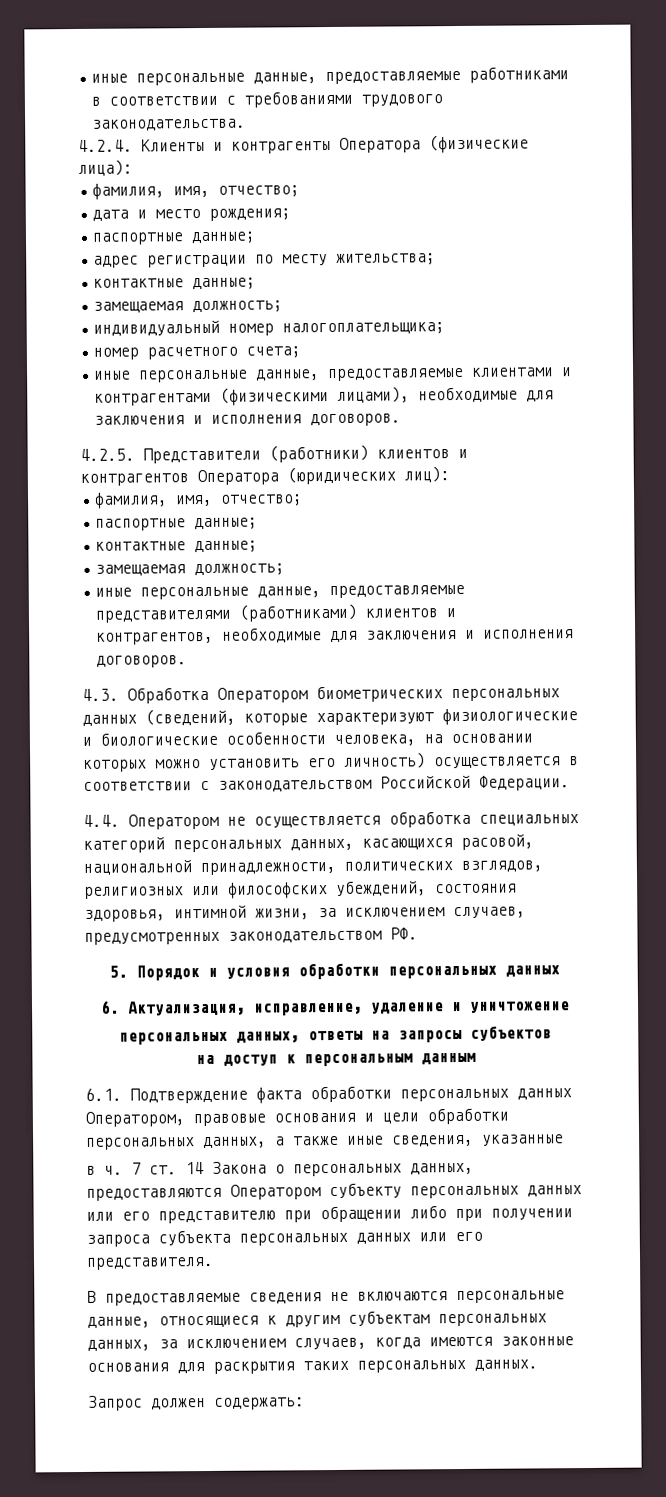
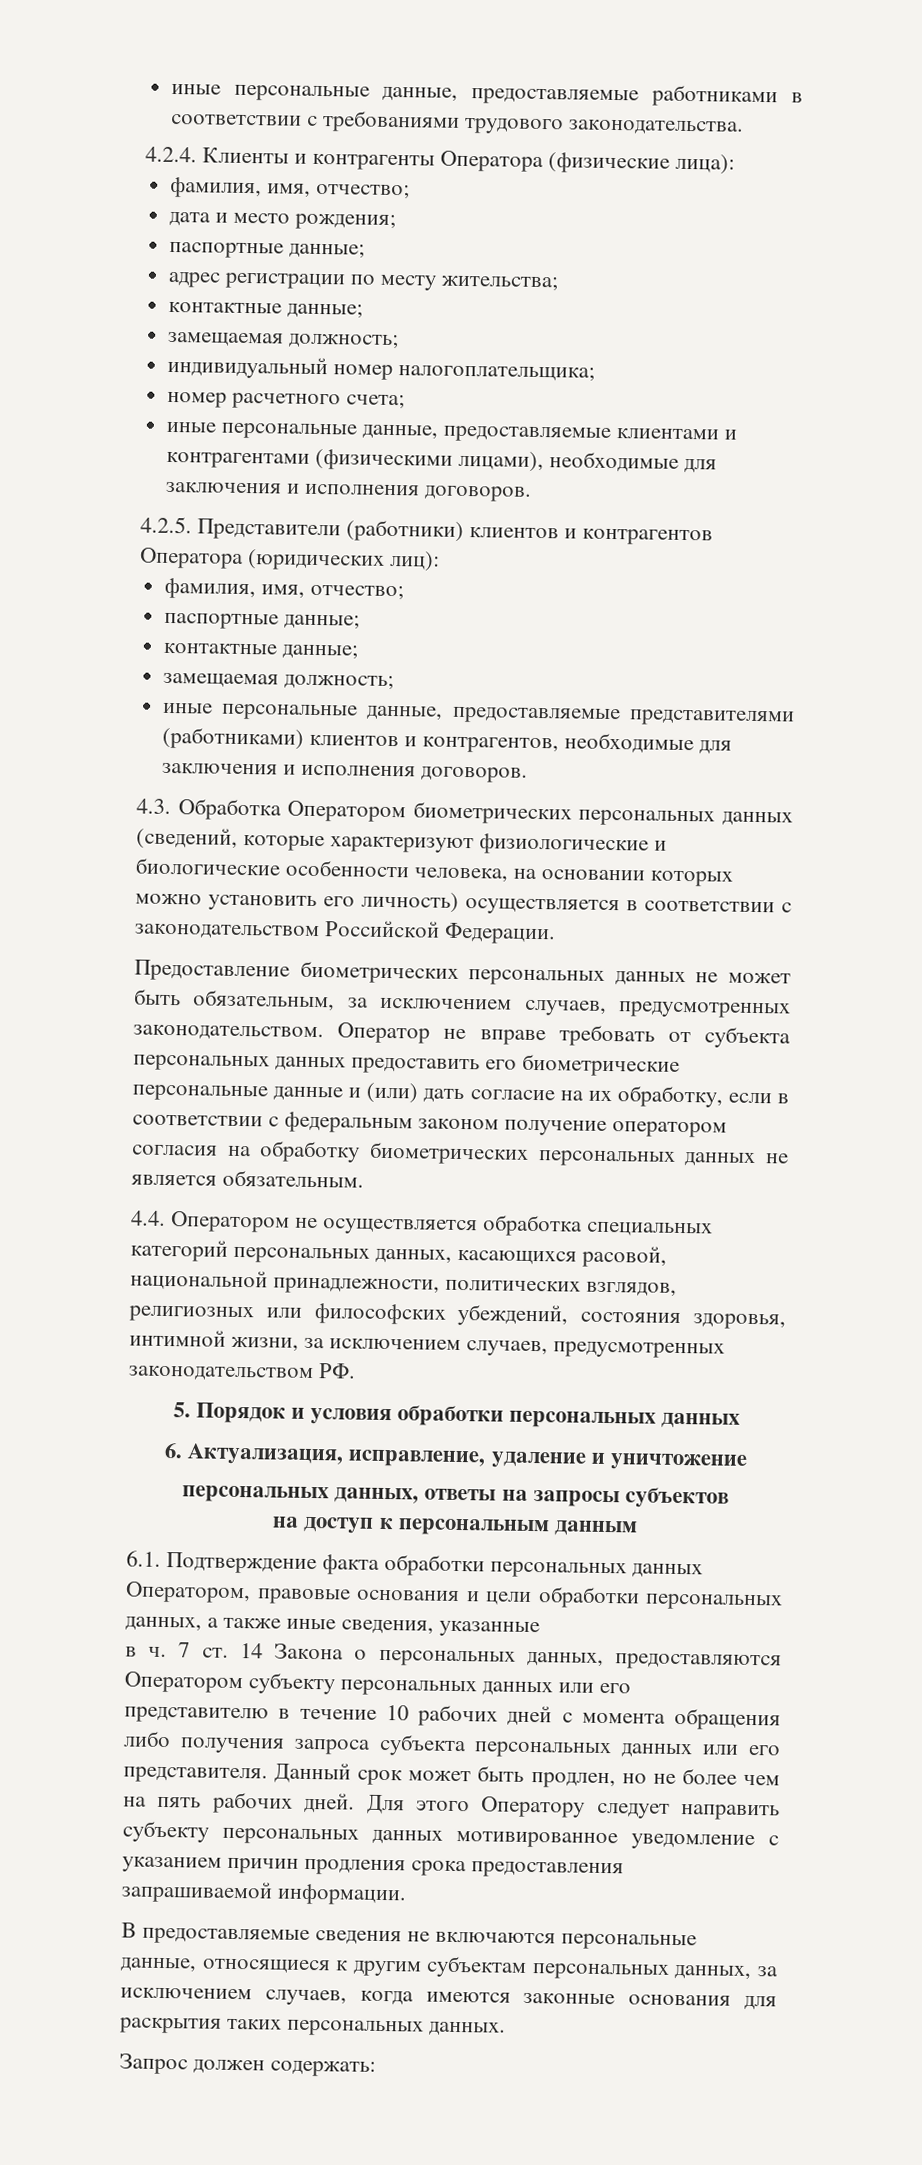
(570, 783) none -> [134,959,792,987] [134,988,791,1019] [133,1022,791,1049] [133,1053,681,1077] [132,1082,790,1108] [132,1111,728,1138] [131,1140,789,1168] [131,1169,365,1188] // Предоставление биометрических персональных данных не может быть обязательным, за исключением случаев, предусмотренных законодательством. Оператор не вправе требовать от субъекта персональных данных предоставить его биометрические персональные данные и (или) дать согласие на их обработку, если в соответствии с федеральным законом получение оператором согласия на обработку биометрических персональных данных не является обязательным.
[284,1205,573,1223] при обращении либо при получении -> [278,1704,781,1731] [123,1730,285,1754] в течение 10 рабочих дней с момента обращения либо получения
(214, 1263) none -> [274,1762,780,1789] [123,1791,780,1821] [122,1820,779,1851] [122,1856,625,1879] [121,1880,408,1906] Данный срок может быть продлен, но не более чем на пять рабочих дней. Для этого Оператору следует направить субъекту персональных данных мотивированное уведомление с указанием причин продления срока предоставления запрашиваемой информации.

